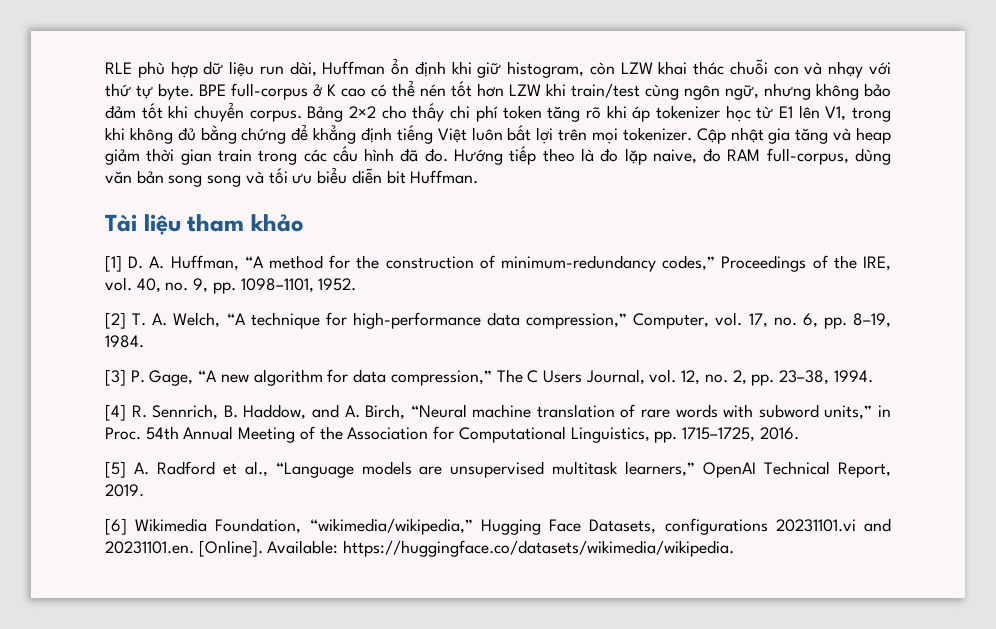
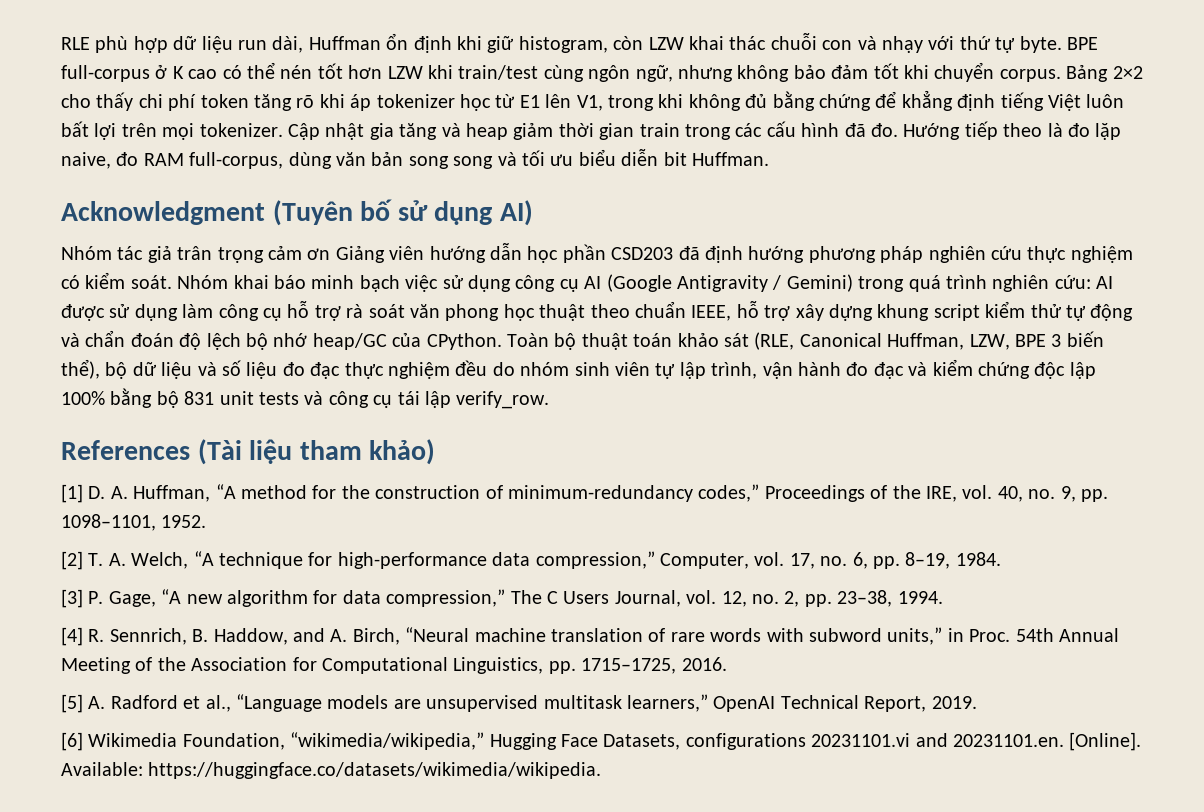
[105,214,137,232] Tài -> [61,199,533,226] [61,243,1133,263] [61,272,1114,292] [61,301,1134,321] [61,330,1104,350] [61,359,1096,379] [61,388,550,409] [61,439,242,465] Acknowledgment (Tuyên bố sử dụng AI) // Nhóm tác giả trân trọng cảm ơn Giảng viên hướng dẫn học phần CSD203 đã định hướng phương pháp nghiên cứu thực nghiệm có kiểm soát. Nhóm khai báo minh bạch việc sử dụng công cụ AI (Google Antigravity / Gemini) trong quá trình nghiên cứu: AI được sử dụng làm công cụ hỗ trợ rà soát văn phong học thuật theo chuẩn IEEE, hỗ trợ xây dựng khung script kiểm thử tự động và chẩn đoán độ lệch bộ nhớ heap/GC của CPython. Toàn bộ thuật toán khảo sát (RLE, Canonical Huffman, LZW, BPE 3 biến thể), bộ dữ liệu và số liệu đo đạc thực nghiệm đều do nhóm sinh viên tự lập trình, vận hành đo đạc và kiểm chứng độc lập 100% bằng bộ 831 unit tests và công cụ tái lập verify_row. // References (Tài
[250,214,304,232] khảo -> [369,439,436,465] khảo)

